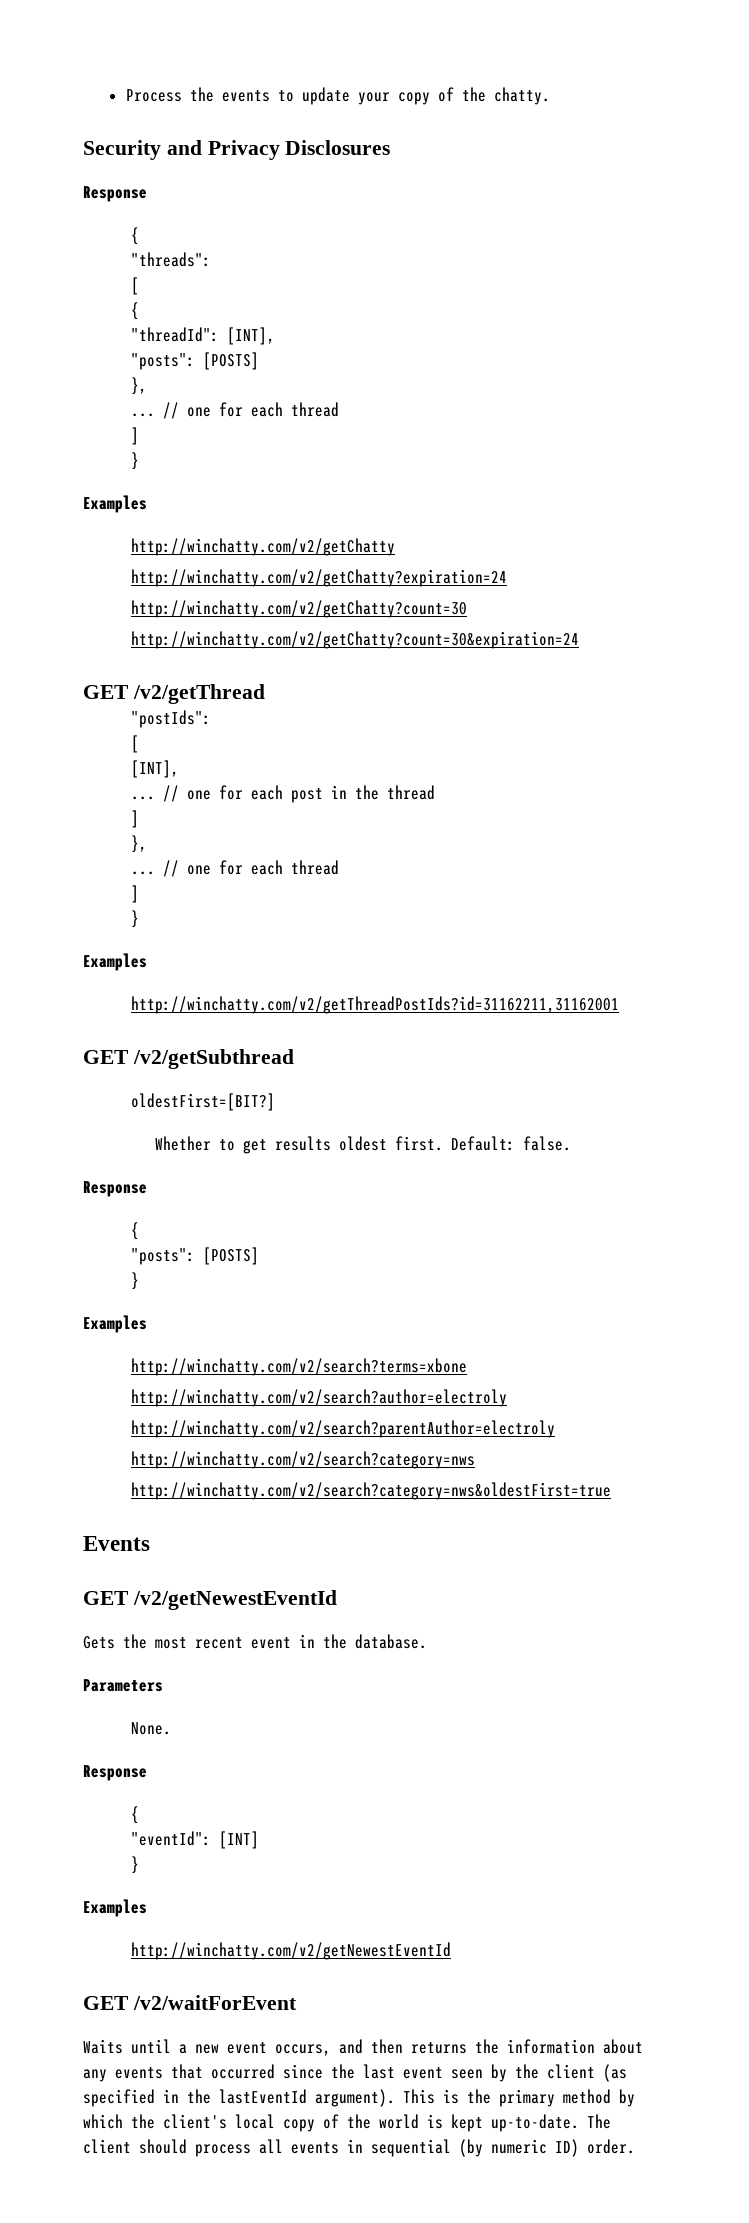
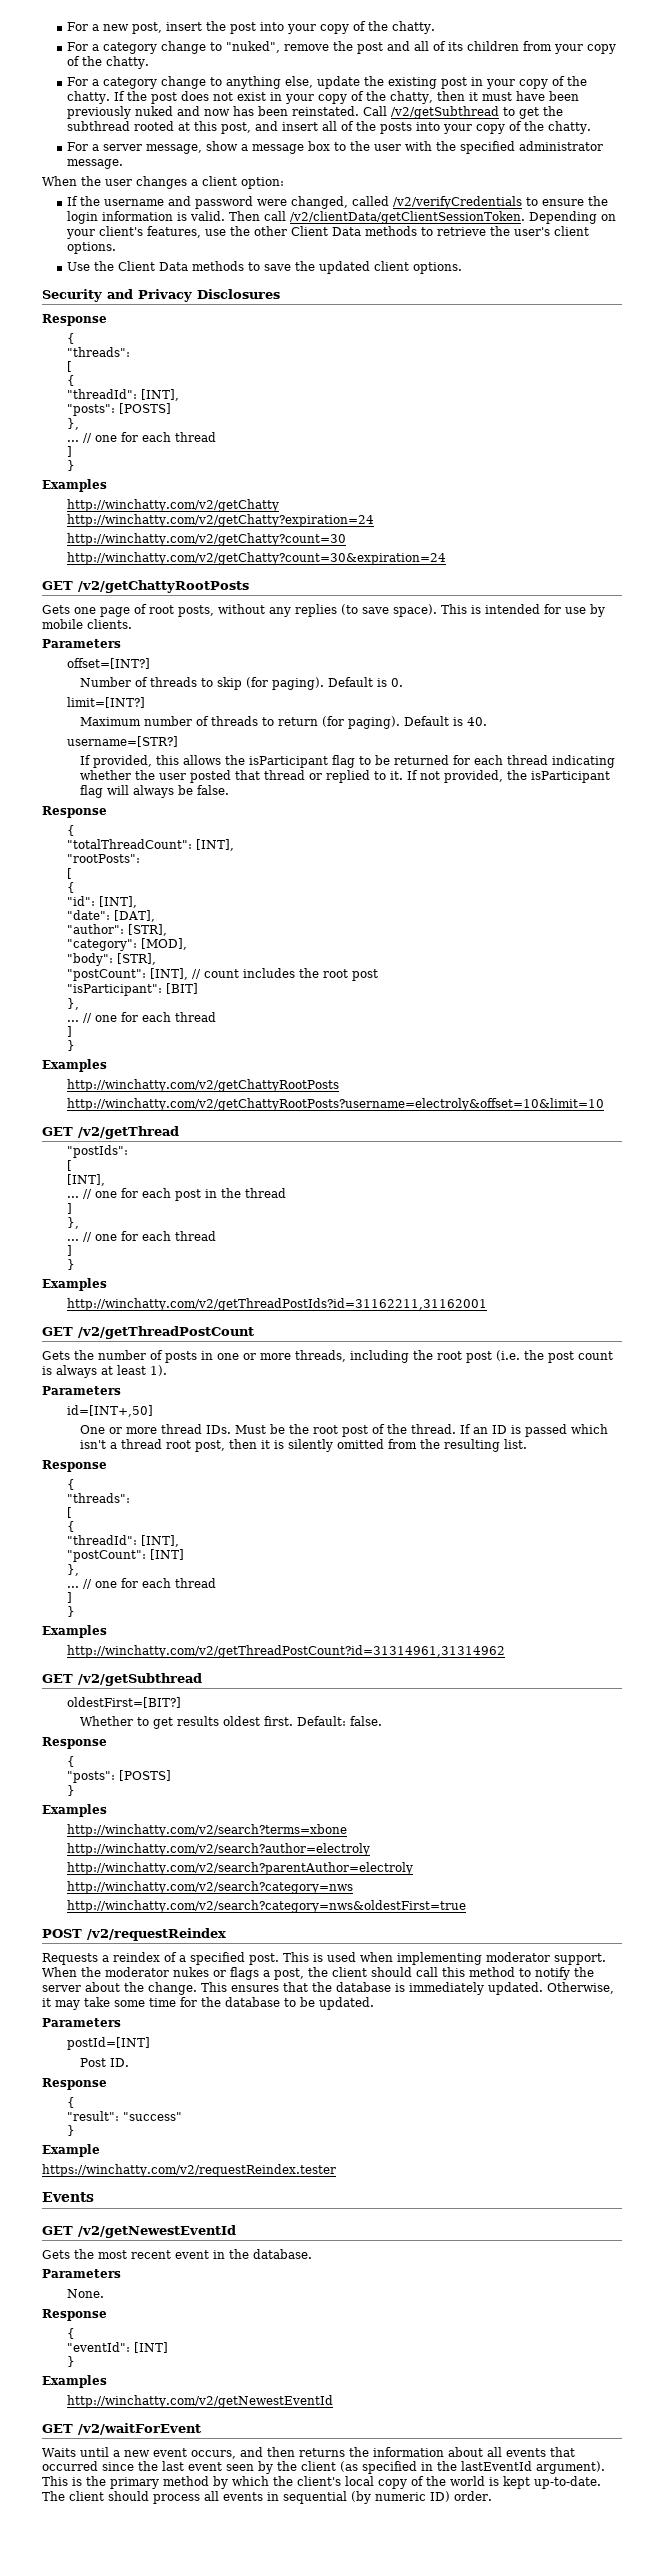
[125,87,550,105] Process the events to update your copy of the chatty. -> [67,21,436,34] [67,41,617,54] [67,56,150,69] [67,76,588,89] [67,91,580,104] [67,106,564,119] [67,121,592,134] [67,141,604,154] [67,159,124,169] [42,176,284,189] [67,196,609,209] [67,211,617,224] [66,226,590,239] [67,242,117,254] [67,261,463,274] For a new post, insert the post into your copy of the chatty. // For a category change to "nuked", remove the post and all of its children from your copy of the chatty. // For a category change to anything else, update the existing post in your copy of the chatty. If the post does not exist in your copy of the chatty, then it must have been previously nuked and now has been reinstated. Call /v2/getSubthread to get the subthread rooted at this post, and insert all of the posts into your copy of the chatty. // For a server message, show a message box to the user with the specified administrator message. // When the user changes a client option: // If the username and password were changed, called /v2/verifyCredentials to ensure the login information is valid. Then call /v2/clientData/getClientSessionToken. Depending on your client's features, use the other Client Data methods to retrieve the user's client options. // Use the Client Data methods to save the updated client options.
(579, 640) none -> [42,580,249,593] [42,604,605,617] [42,619,132,629] [42,639,121,648] [67,658,151,669] [80,677,404,690] [67,697,146,708] [80,716,488,729] [67,736,179,747] [80,755,616,768] [80,770,611,783] [80,785,230,798] [42,806,107,818] [67,825,76,836] [67,839,235,851] [67,854,141,863] [67,868,73,879] [67,882,76,893] [67,896,138,908] [67,910,156,922] [67,924,168,936] [67,938,188,951] [67,953,157,966] [67,968,379,981] [67,983,199,996] [67,998,80,1010] [67,1012,217,1023] [67,1026,73,1037] [67,1040,76,1051] [42,1059,107,1072] [67,1079,340,1092] [67,1098,605,1111] // GET /v2/getChattyRootPosts // Gets one page of root posts, without any replies (to save space). This is intended for use by mobile clients. // Parameters // offset=[INT?] // Number of threads to skip (for paging). Default is 0. // limit=[INT?] // Maximum number of threads to return (for paging). Default is 40. // username=[STR?] // If provided, this allows the isParticipant flag to be returned for each thread indicating whether the user posted that thread or replied to it. If not provided, the isParticipant flag will always be false. // Response // { // "totalThreadCount": [INT], // "rootPosts": // [ // { // "id": [INT], // "date": [DAT], // "author": [STR], // "category": [MOD], // "body": [STR], // "postCount": [INT], // count includes the root post // "isParticipant": [BIT] // }, // ... // one for each thread // ] // } // Examples // http://winchatty.com/v2/getChattyRootPosts // http://winchatty.com/v2/getChattyRootPosts?username=electroly&offset=10&limit=10
(619, 1005) none -> [42,1326,254,1339] [42,1350,613,1363] [42,1365,167,1378] [42,1386,121,1395] [67,1405,154,1417] [80,1424,609,1437] [80,1439,528,1452] [42,1460,107,1472] [67,1479,76,1490] [67,1493,131,1503] [67,1507,73,1518] [67,1521,76,1532] [67,1535,180,1547] [67,1549,185,1562] [67,1564,80,1576] [67,1578,217,1589] [67,1592,73,1603] [67,1606,76,1617] [42,1625,107,1638] [67,1645,506,1658] // GET /v2/getThreadPostCount // Gets the number of posts in one or more threads, including the root post (i.e. the post count is always at least 1). // Parameters // id=[INT+,50] // One or more thread IDs. Must be the root post of the thread. If an ID is passed which isn't a thread root post, then it is silently omitted from the resulting list. // Response // { // "threads": // [ // { // "threadId": [INT], // "postCount": [INT] // }, // ... // one for each thread // ] // } // Examples // http://winchatty.com/v2/getThreadPostCount?id=31314961,31314962
(611, 1491) none -> [42,1928,226,1941] [42,1952,606,1965] [42,1967,594,1980] [42,1982,614,1995] [42,1997,374,2010] [42,2018,121,2027] [67,2037,151,2050] [80,2058,130,2067] [42,2078,107,2090] [67,2097,76,2108] [67,2111,183,2121] [67,2125,76,2136] [42,2144,100,2157] [42,2164,336,2177] // POST /v2/requestReindex // Requests a reindex of a specified post. This is used when implementing moderator support. When the moderator nukes or flags a post, the client should call this method to notify the server about the change. This ensures that the database is immediately updated. Otherwise, it may take some time for the database to be updated. // Parameters // postId=[INT] // Post ID. // Response // { // "result": "success" // } // Example // https://winchatty.com/v2/requestReindex.tester
[83,2069,107,2082] any -> [487,2447,502,2457] all

